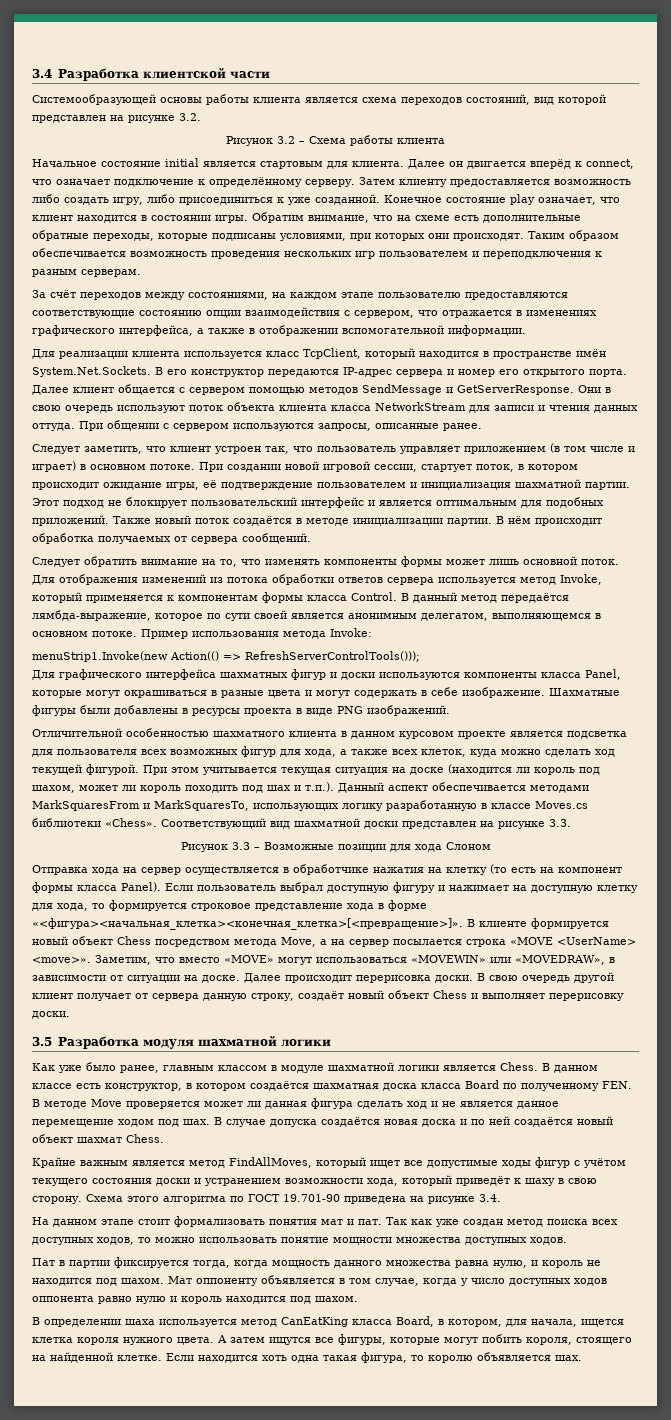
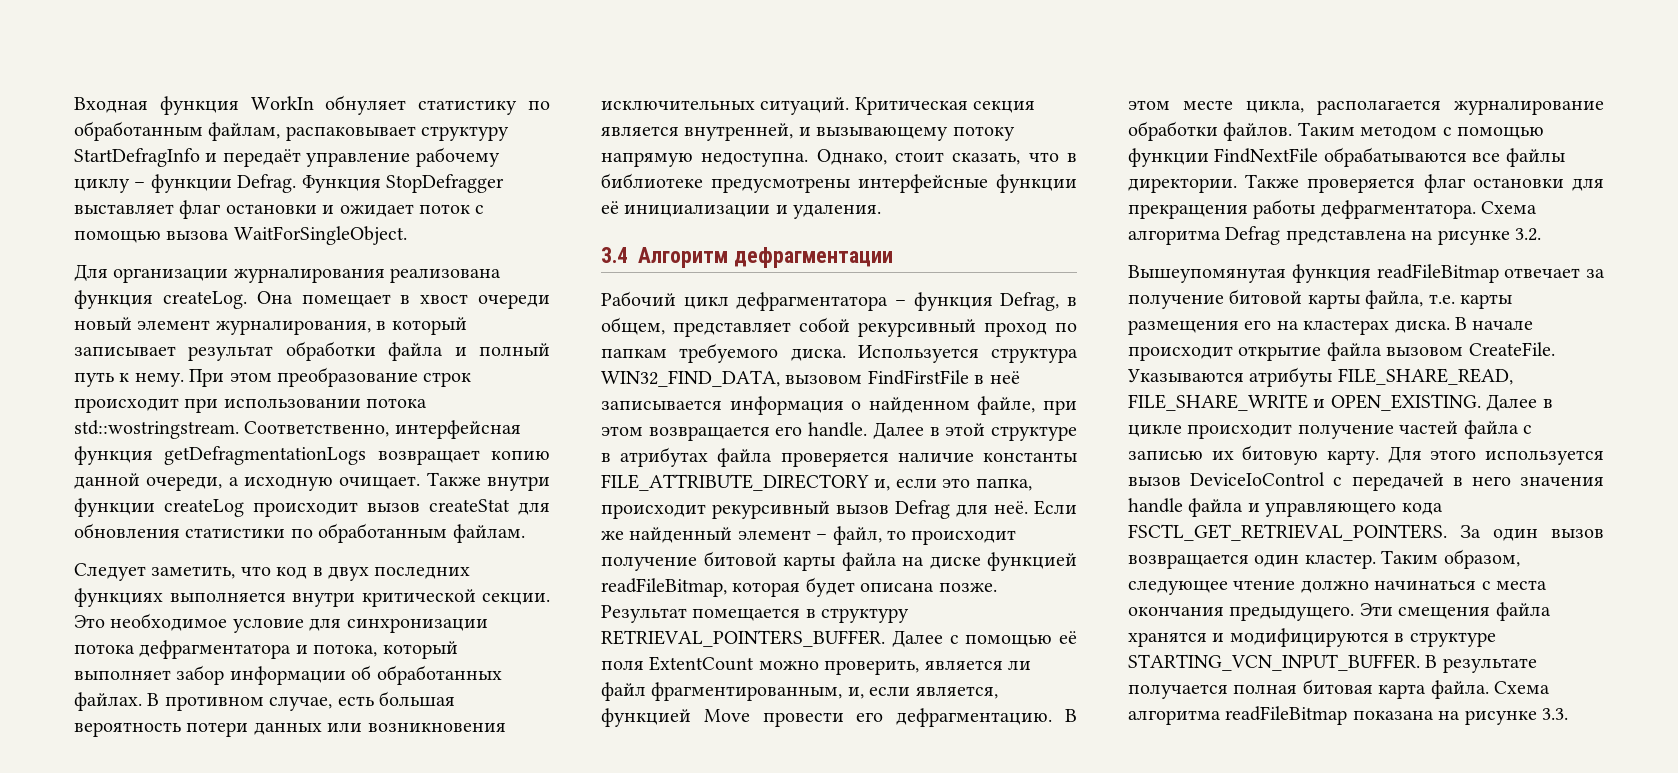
[32,67,270,81] [32,94,606,105] [32,113,201,123] [226,135,445,146] [32,158,634,169] [32,177,631,187] [32,194,620,205] [32,212,581,223] [32,230,619,241] [32,248,602,259] [32,269,141,277] [32,290,568,300] [32,307,597,318] [32,325,526,336] [32,348,606,359] [32,366,627,377] [32,384,611,395] [32,402,638,413] [32,420,482,431] [32,443,635,454] [32,461,578,472] [32,479,630,490] [32,497,604,508] [32,515,602,526] [32,533,311,544] [32,556,619,567] [32,574,602,585] [32,592,569,603] [32,610,601,621] [32,628,372,639] [32,651,420,662] [32,669,621,680] [32,687,620,698] [32,705,450,716] [32,728,627,739] [32,746,615,757] [32,764,600,775] [32,782,589,793] [32,800,588,811] [32,818,571,829] [180,842,491,852] [32,864,622,875] [32,882,638,893] [32,900,427,911] [32,918,609,930] [32,936,636,947] [32,955,615,965] [32,972,614,983] [32,990,624,1001] [32,1011,70,1019] [32,1035,331,1049] [32,1062,598,1073] [32,1080,632,1091] [32,1098,559,1109] [32,1116,613,1127] [32,1134,164,1143] [32,1157,626,1168] [32,1175,597,1186] [32,1194,501,1204] [32,1216,618,1227] [32,1237,567,1245] [32,1257,601,1268] [32,1275,607,1286] [32,1296,358,1304] [32,1316,624,1327] [32,1334,632,1345] [32,1352,582,1363] 3.4 Разработка клиентской части // Системообразующей основы работы клиента является схема переходов состояний, вид которой представлен на рисунке 3.2. // Рисунок 3.2 – Схема работы клиента // Начальное состояние initial является стартовым для клиента. Далее он двигается вперёд к connect, что означает подключение к определённому серверу. Затем клиенту предоставляется возможность либо создать игру, либо присоединиться к уже созданной. Конечное состояние play означает, что клиент находится в состоянии игры. Обратим внимание, что на схеме есть дополнительные обратные переходы, которые подписаны условиями, при которых они происходят. Таким образом обеспечивается возможность проведения нескольких игр пользователем и переподключения к разным серверам. // За счёт переходов между состояниями, на каждом этапе пользователю предоставляются соответствующие состоянию опции взаимодействия с сервером, что отражается в изменениях графического интерфейса, а также в отображении вспомогательной информации. // Для реализации клиента используется класс TcpClient, который находится в пространстве имён System.Net.Sockets. В его конструктор передаются IP-адрес сервера и номер его открытого порта. Далее клиент общается с сервером помощью методов SendMessage и GetServerResponse. Они в свою очередь используют поток объекта клиента класса NetworkStream для записи и чтения данных оттуда. При общении с сервером используются запросы, описанные ранее. // Следует заметить, что клиент устроен так, что пользователь управляет приложением (в том числе и играет) в основном потоке. При создании новой игровой сессии, стартует поток, в котором происходит ожидание игры, её подтверждение пользователем и инициализация шахматной партии. Этот подход не блокирует пользовательский интерфейс и является оптимальным для подобных приложений. Также новый поток создаётся в методе инициализации партии. В нём происходит обработка получаемых от сервера сообщений. // Следует обратить внимание на то, что изменять компоненты формы может лишь основной поток. Для отображения изменений из потока обработки ответов сервера используется метод Invoke, который применяется к компонентам формы класса Control. В данный метод передаётся лямбда-выражение, которое по сути своей является анонимным делегатом, выполняющемся в основном потоке. Пример использования метода Invoke: // menuStrip1.Invoke(new Action(() => RefreshServerControlTools())); // Для графического интерфейса шахматных фигур и доски используются компоненты класса Panel, которые могут окрашиваться в разные цвета и могут содержать в себе изображение. Шахматные фигуры были добавлены в ресурсы проекта в виде PNG изображений. // Отличительной особенностью шахматного клиента в данном курсовом проекте является подсветка для пользователя всех возможных фигур для хода, а также всех клеток, куда можно сделать ход текущей фигурой. При этом учитывается текущая ситуация на доске (находится ли король под шахом, может ли король походить под шах и т.п.). Данный аспект обеспечивается методами MarkSquaresFrom и MarkSquaresTo, использующих логику разработанную в классе Moves.cs библиотеки «Chess». Соответствующий вид шахматной доски представлен на рисунке 3.3. // Рисунок 3.3 – Возможные позиции для хода Слоном // Отправка хода на сервер осуществляется в обработчике нажатия на клетку (то есть на компонент формы класса Panel). Если пользователь выбрал доступную фигуру и нажимает на доступную клетку для хода, то формируется строковое представление хода в форме «<фигура><начальная_клетка><конечная_клетка>[<превращение>]». В клиенте формируется новый объект Chess посредством метода Move, а на сервер посылается строка «MOVE <UserName> <move>». Заметим, что вместо «MOVE» могут использоваться «MOVEWIN» или «MOVEDRAW», в зависимости от ситуации на доске. Далее происходит перерисовка доски. В свою очередь другой клиент получает от сервера данную строку, создаёт новый объект Chess и выполняет перерисовку доски. // 3.5 Разработка модуля шахматной логики // Как уже было ранее, главным классом в модуле шахматной логики является Chess. В данном классе есть конструктор, в котором создаётся шахматная доска класса Board по полученному FEN. В методе Move проверяется может ли данная фигура сделать ход и не является данное перемещение ходом под шах. В случае допуска создаётся новая доска и по ней создаётся новый объект шахмат Chess. // Крайне важным является метод FindAllMoves, который ищет все допустимые ходы фигур с учётом текущего состояния доски и устранением возможности хода, который приведёт к шаху в свою сторону. Схема этого алгоритма по ГОСТ 19.701-90 приведена на рисунке 3.4. // На данном этапе стоит формализовать понятия мат и пат. Так как уже создан метод поиска всех доступных ходов, то можно использовать понятие мощности множества доступных ходов. // Пат в партии фиксируется тогда, когда мощность данного множества равна нулю, и король не находится под шахом. Мат оппоненту объявляется в том случае, когда у число доступных ходов оппонента равно нулю и король находится под шахом. // В определении шаха используется метод CanEatKing класса Board, в котором, для начала, ищется клетка короля нужного цвета. А затем ищутся все фигуры, которые могут побить короля, стоящего на найденной клетке. Если находится хоть одна такая фигура, то королю объявляется шах. -> [74,95,550,115] [74,121,510,141] [74,147,500,167] [74,174,504,193] [74,200,485,219] [74,226,407,245] [74,264,502,283] [74,290,550,309] [74,317,467,335] [74,341,550,361] [74,367,472,387] [74,398,428,413] [74,420,521,439] [74,446,550,465] [74,472,550,491] [74,498,550,517] [74,523,525,543] [74,563,471,581] [74,588,550,607] [74,613,488,633] [74,640,458,659] [74,665,502,685] [74,691,455,711] [74,722,506,737] [601,97,1036,115] [601,123,1015,141] [601,149,1077,167] [601,173,1077,193] [601,201,882,219] [601,247,893,268] [601,291,1077,311] [601,317,1077,337] [601,343,1078,363] [601,370,1020,387] [601,396,1077,415] [601,422,1077,441] [601,447,1077,467] [601,474,1032,491] [601,500,1077,519] [601,526,1017,545] [601,551,1077,571] [601,577,997,597] [601,605,910,623] [601,630,1077,647] [601,656,1031,675] [601,682,998,701] [601,708,1077,727] [1128,100,1604,115] [1128,121,1544,141] [1128,147,1565,167] [1128,174,1604,193] [1128,199,1538,219] [1128,226,1541,245] [1128,264,1605,283] [1128,289,1512,309] [1128,317,1534,335] [1128,342,1555,361] [1127,367,1513,387] [1128,394,1553,411] [1128,420,1532,439] [1128,445,1604,465] [1128,472,1604,491] [1128,498,1443,517] [1128,524,1604,541] [1128,549,1520,569] [1128,580,1547,595] [1128,602,1551,621] [1128,628,1496,647] [1128,654,1537,673] [1128,679,1550,699] [1128,706,1568,725] Входная функция WorkIn обнуляет статистику по обработанным файлам, распаковывает структуру StartDefragInfo и передаёт управление рабочему циклу – функции Defrag. Функция StopDefragger выставляет флаг остановки и ожидает поток с помощью вызова WaitForSingleObject. // Для организации журналирования реализована функция createLog. Она помещает в хвост очереди новый элемент журналирования, в который записывает результат обработки файла и полный путь к нему. При этом преобразование строк происходит при использовании потока std::wostringstream. Соответственно, интерфейсная функция getDefragmentationLogs возвращает копию данной очереди, а исходную очищает. Также внутри функции createLog происходит вызов createStat для обновления статистики по обработанным файлам. // Следует заметить, что код в двух последних функциях выполняется внутри критической секции. Это необходимое условие для синхронизации потока дефрагментатора и потока, который выполняет забор информации об обработанных файлах. В противном случае, есть большая вероятность потери данных или возникновения исключительных ситуаций. Критическая секция является внутренней, и вызывающему потоку напрямую недоступна. Однако, стоит сказать, что в библиотеке предусмотрены интерфейсные функции её инициализации и удаления. // 3.4 Алгоритм дефрагментации // Рабочий цикл дефрагментатора – функция Defrag, в общем, представляет собой рекурсивный проход по папкам требуемого диска. Используется структура WIN32_FIND_DATA, вызовом FindFirstFile в неё записывается информация о найденном файле, при этом возвращается его handle. Далее в этой структуре в атрибутах файла проверяется наличие константы FILE_ATTRIBUTE_DIRECTORY и, если это папка, происходит рекурсивный вызов Defrag для неё. Если же найденный элемент – файл, то происходит получение битовой карты файла на диске функцией readFileBitmap, которая будет описана позже. Результат помещается в структуру RETRIEVAL_POINTERS_BUFFER. Далее с помощью её поля ExtentCount можно проверить, является ли файл фрагментированным, и, если является, функцией Move провести его дефрагментацию. В этом месте цикла, располагается журналирование обработки файлов. Таким методом с помощью функции FindNextFile обрабатываются все файлы директории. Также проверяется флаг остановки для прекращения работы дефрагментатора. Схема алгоритма Defrag представлена на рисунке 3.2. // Вышеупомянутая функция readFileBitmap отвечает за получение битовой карты файла, т.е. карты размещения его на кластерах диска. В начале происходит открытие файла вызовом CreateFile. Указываются атрибуты FILE_SHARE_READ, FILE_SHARE_WRITE и OPEN_EXISTING. Далее в цикле происходит получение частей файла с записью их битовую карту. Для этого используется вызов DeviceIoControl с передачей в него значения handle файла и управляющего кода FSCTL_GET_RETRIEVAL_POINTERS. За один вызов возвращается один кластер. Таким образом, следующее чтение должно начинаться с места окончания предыдущего. Эти смещения файла хранятся и модифицируются в структуре STARTING_VCN_INPUT_BUFFER. В результате получается полная битовая карта файла. Схема алгоритма readFileBitmap показана на рисунке 3.3.

